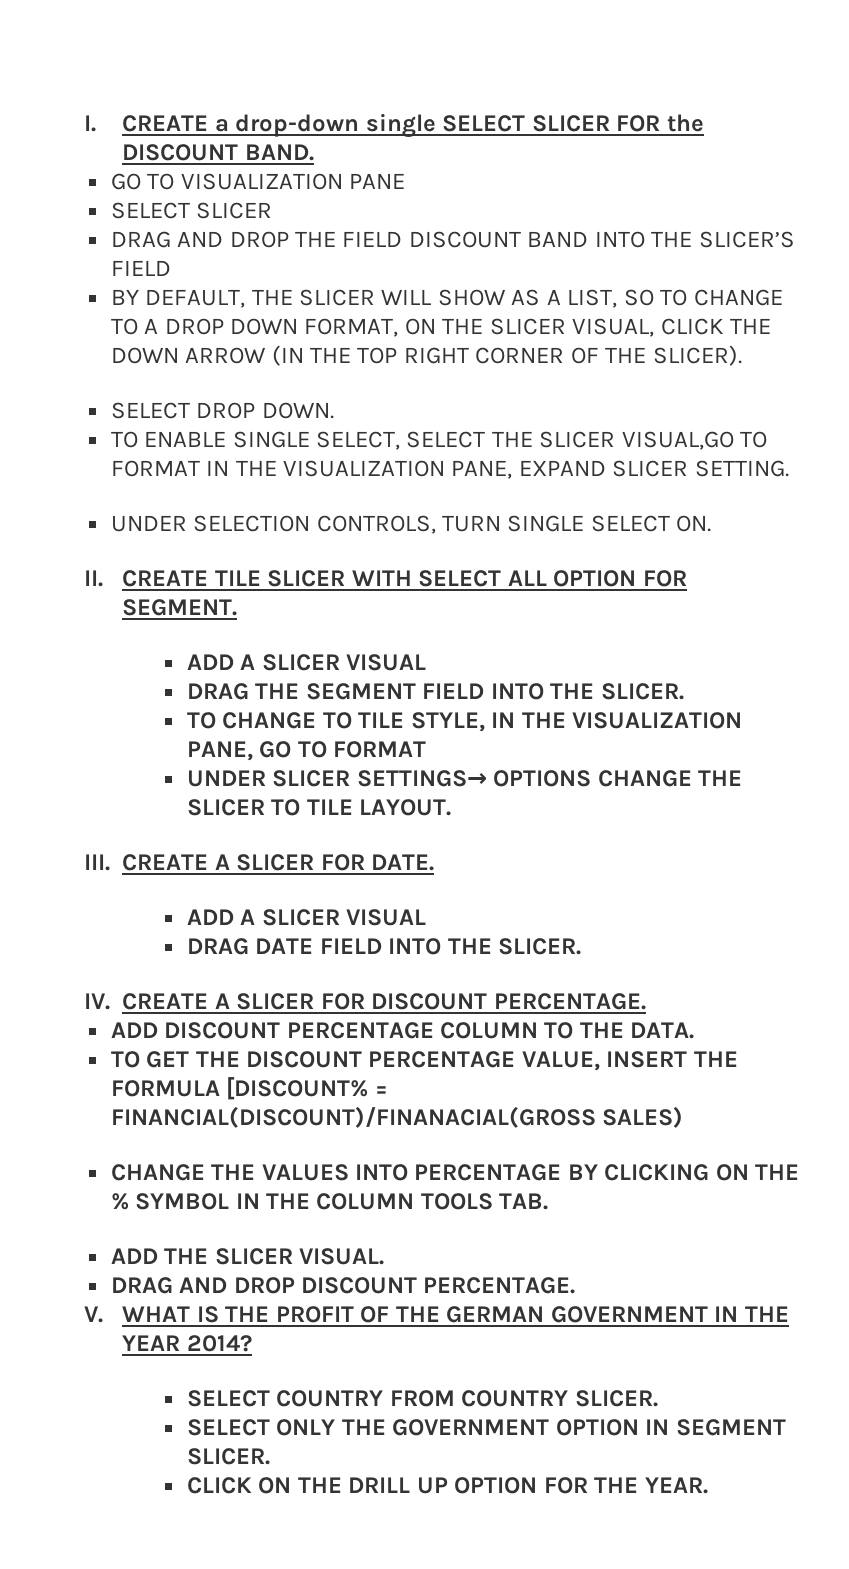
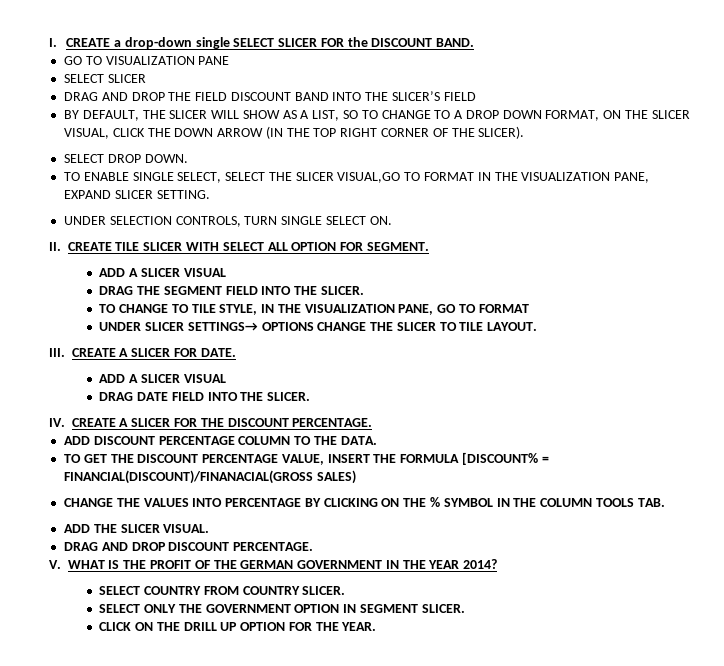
(365, 1001) none -> [200,418,224,427] THE

